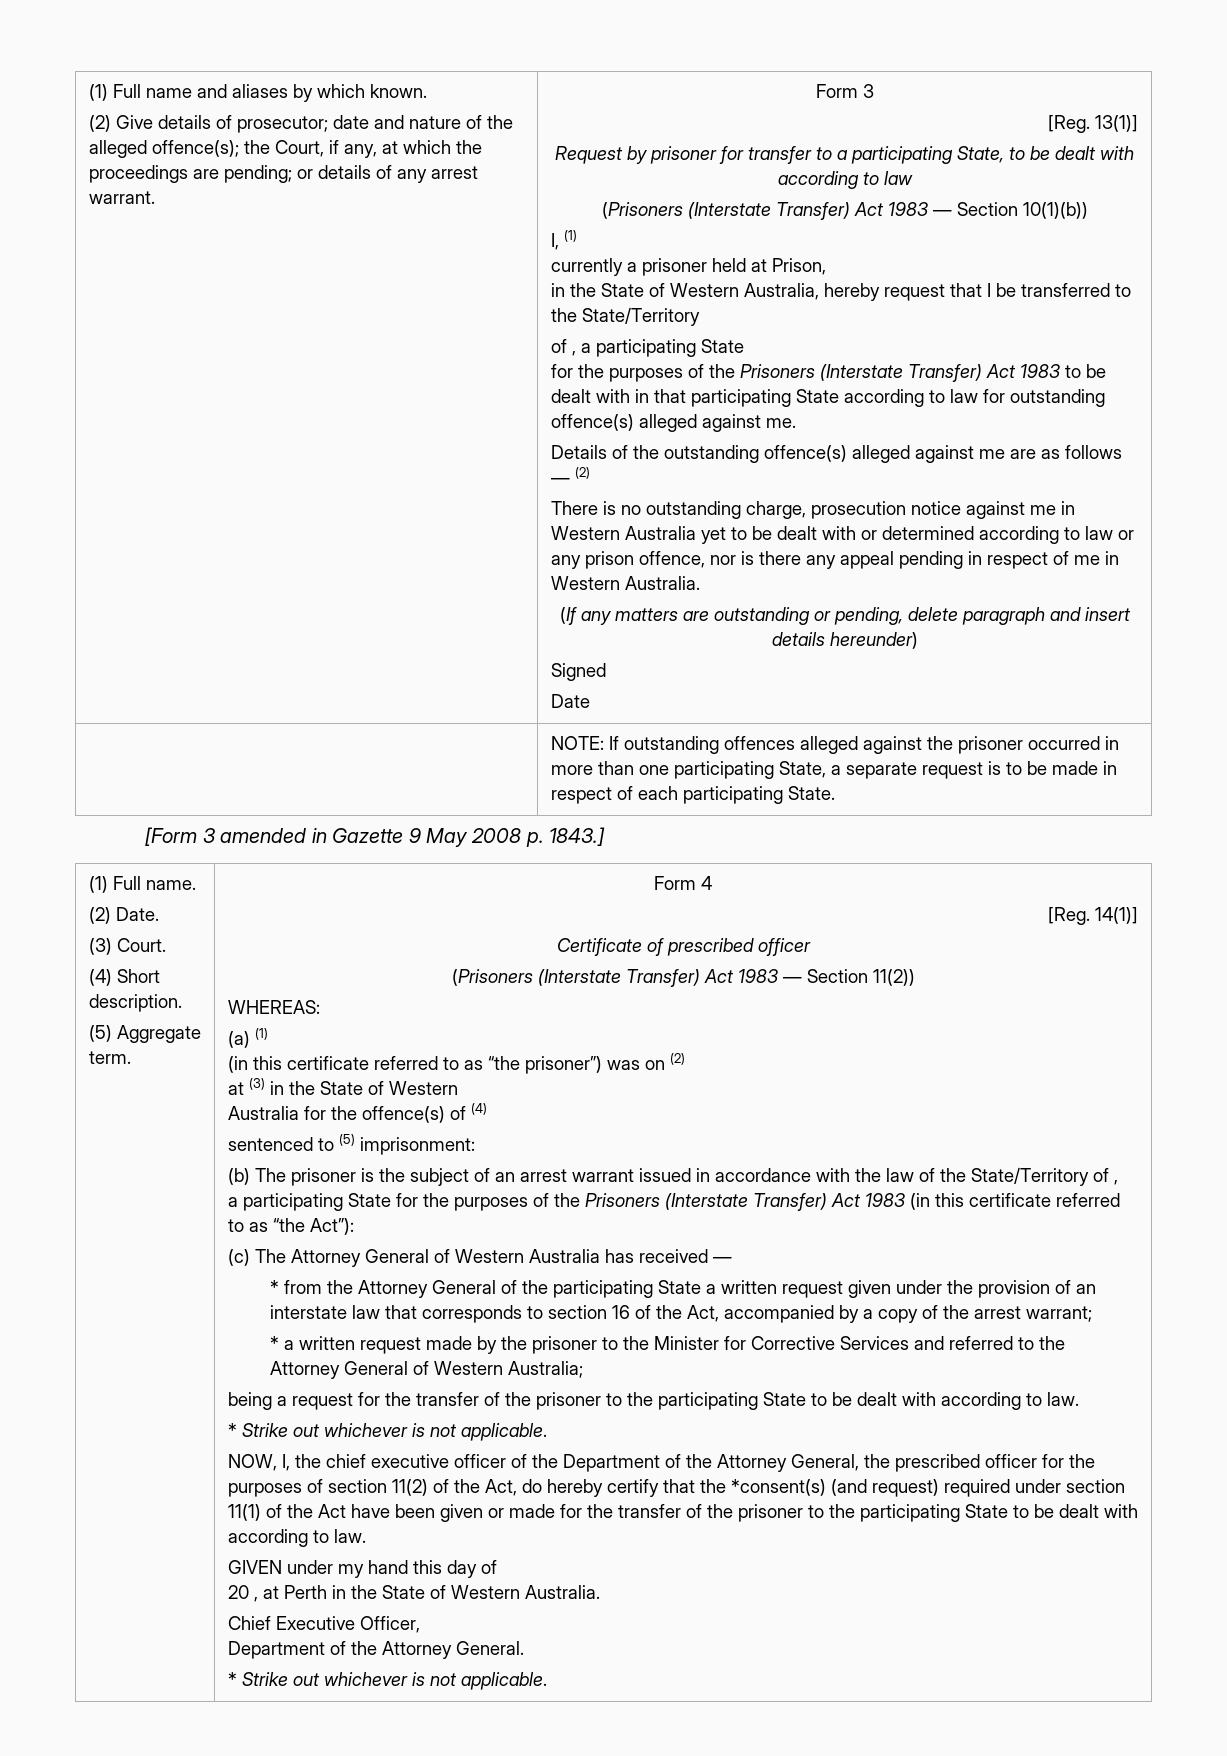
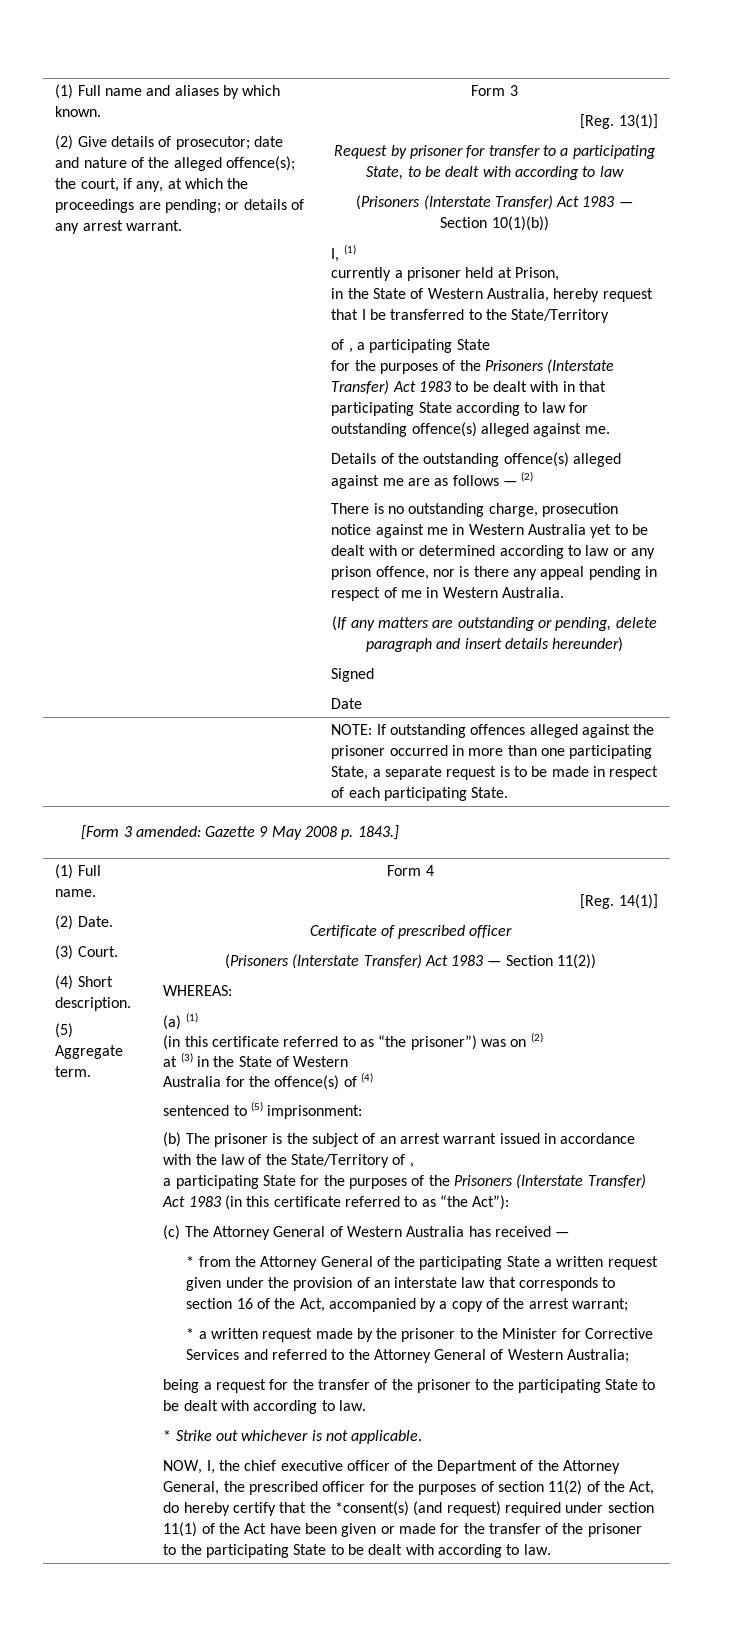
[274,140,324,157] Court, -> [80,178,119,192] court,
[220,828,327,843] amended in -> [135,826,201,837] amended:
[227,1560,497,1578] [227,1585,600,1602] [227,1616,420,1633] [227,1641,524,1659] [227,1672,547,1690] // GIVEN under my hand this day of // 20 , at Perth in the State of Western Australia. // Chief Executive Officer, // Department of the Attorney General. // * Strike out whichever is not applicable. -> (551, 1549) none

